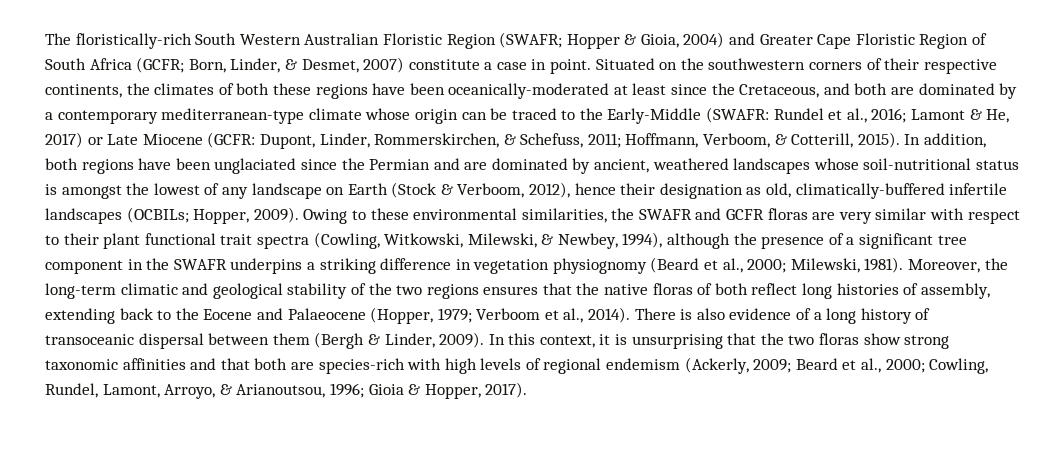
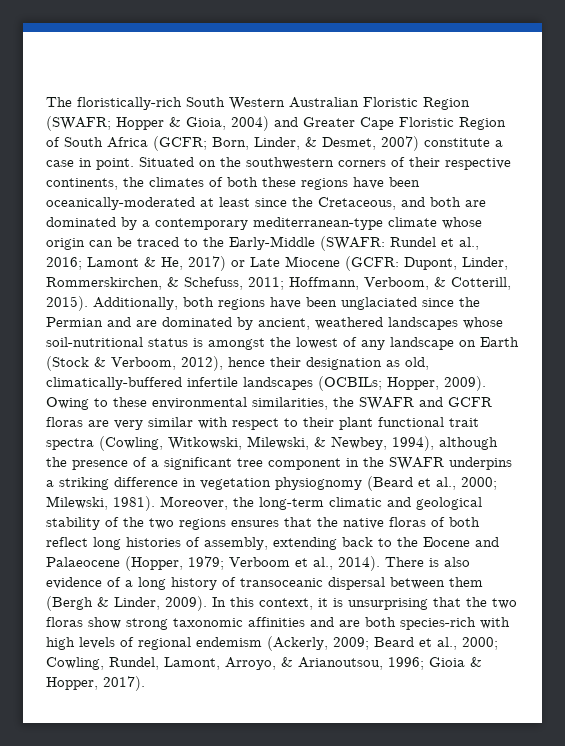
[904,133,987,148] In addition, -> [93,297,178,310] Additionally,
[220,358,314,370] that both are -> [339,617,396,627] are both

